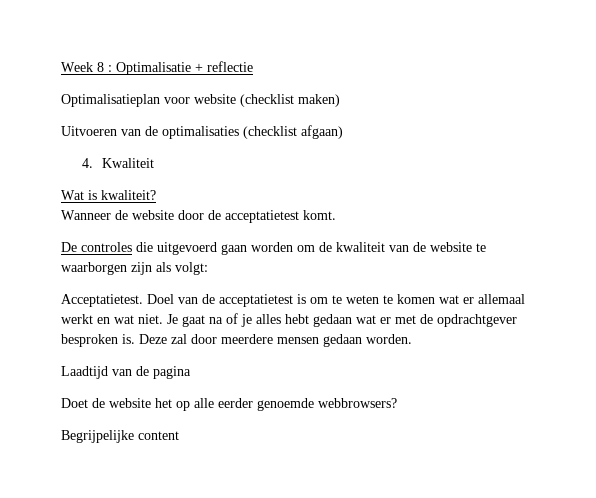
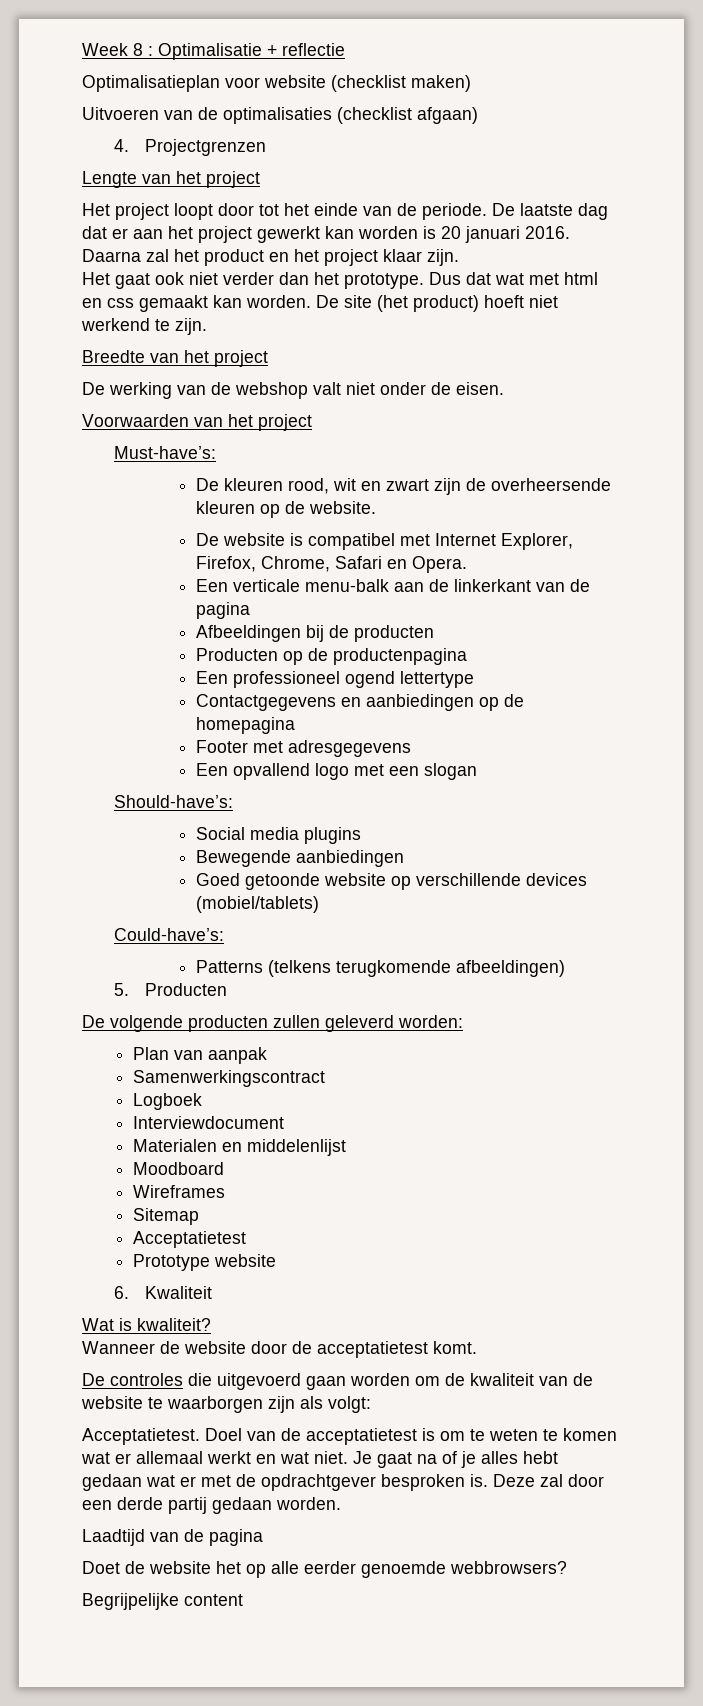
(93, 163) none -> [145,139,267,156] [82,171,260,188] [82,203,608,220] [82,226,570,243] [82,249,459,266] [82,272,598,289] [82,295,558,312] [81,318,207,335] [82,350,268,367] [82,382,504,399] [82,414,312,431] [113,446,216,459] [195,478,611,495] [195,501,376,518] [195,533,573,550] [195,556,467,573] [195,579,590,592] [195,602,250,619] [195,625,434,642] [195,648,467,665] [195,671,474,688] [195,694,524,711] [195,717,295,734] [195,740,411,757] [195,763,477,780] [113,795,233,808] [195,827,361,844] [195,850,404,867] [195,873,587,890] [195,896,319,913] [113,928,224,941] [195,960,565,977] [113,983,228,996] [82,1015,463,1032] [132,1047,267,1064] [132,1070,325,1087] [132,1093,202,1110] [132,1116,284,1129] [132,1139,346,1156] [132,1162,224,1175] [132,1185,225,1198] [132,1208,199,1225] [132,1231,246,1248] [132,1254,276,1271] [113,1286,129,1299] Projectgrenzen // Lengte van het project // Het project loopt door tot het einde van de periode. De laatste dag dat er aan het project gewerkt kan worden is 20 januari 2016. Daarna zal het product en het project klaar zijn. // Het gaat ook niet verder dan het prototype. Dus dat wat met html en css gemaakt kan worden. De site (het product) hoeft niet werkend te zijn. // Breedte van het project // De werking van de webshop valt niet onder de eisen. // Voorwaarden van het project // Must-have’s: // De kleuren rood, wit en zwart zijn de overheersende kleuren op de website. // De website is compatibel met Internet Explorer, Firefox, Chrome, Safari en Opera. // Een verticale menu-balk aan de linkerkant van de pagina // Afbeeldingen bij de producten // Producten op de productenpagina // Een professioneel ogend lettertype // Contactgegevens en aanbiedingen op de homepagina // Footer met adresgegevens // Een opvallend logo met een slogan // Should-have’s: // Social media plugins // Bewegende aanbiedingen // Goed getoonde website op verschillende devices (mobiel/tablets) // Could-have’s: // Patterns (telkens terugkomende afbeeldingen) // 5. Producten // De volgende producten zullen geleverd worden: // Plan van aanpak // Samenwerkingscontract // Logboek // Interviewdocument // Materialen en middelenlijst // Moodboard // Wireframes // Sitemap // Acceptatietest // Prototype website // 6.
[221,334,319,344] meerdere mensen -> [82,1497,207,1514] een derde partij

